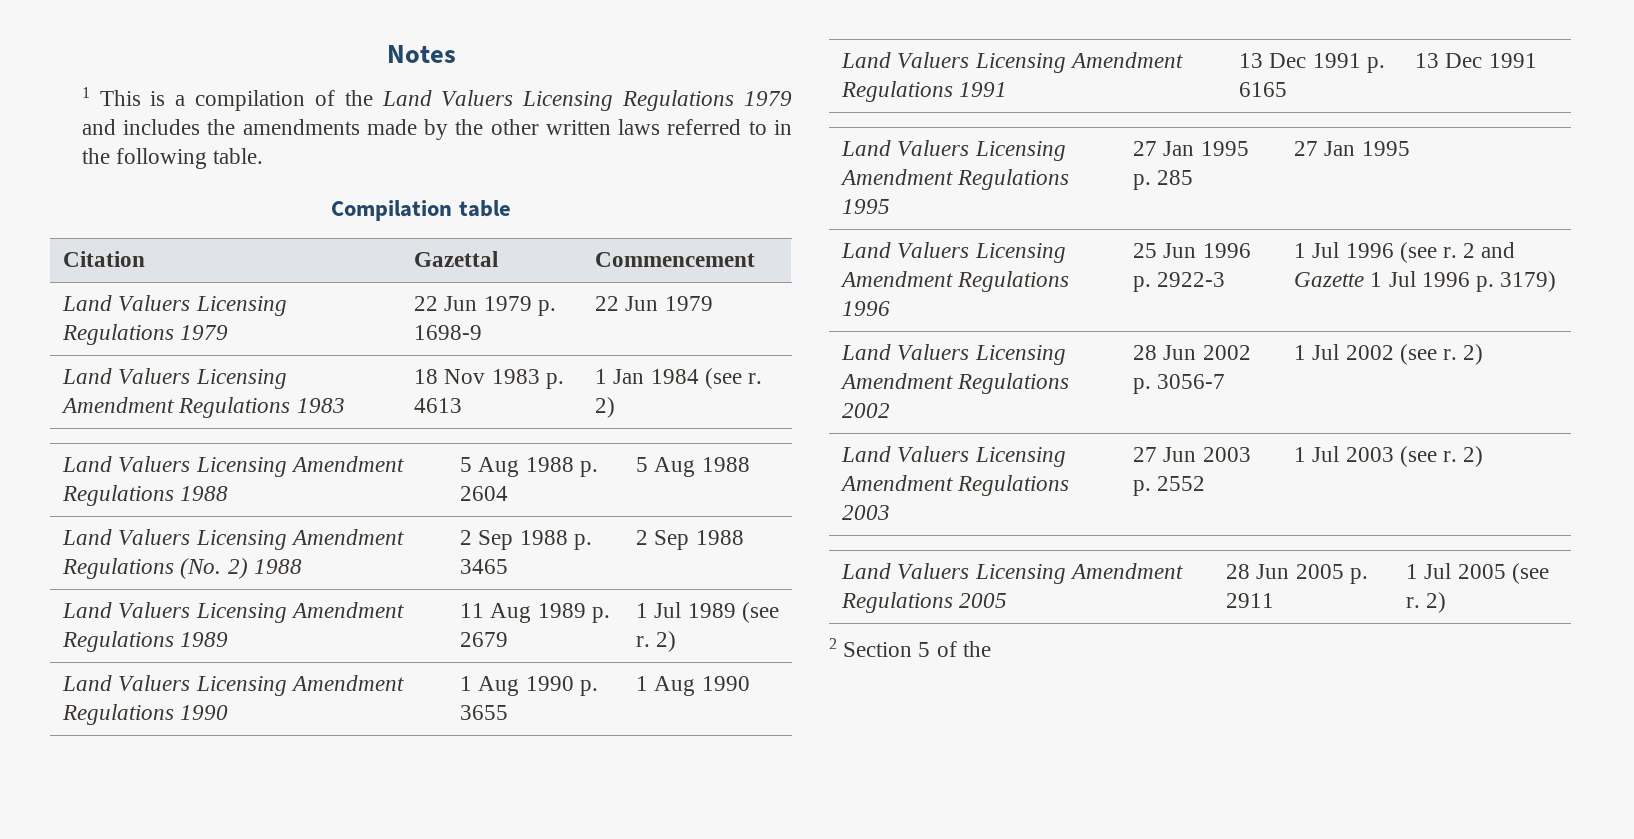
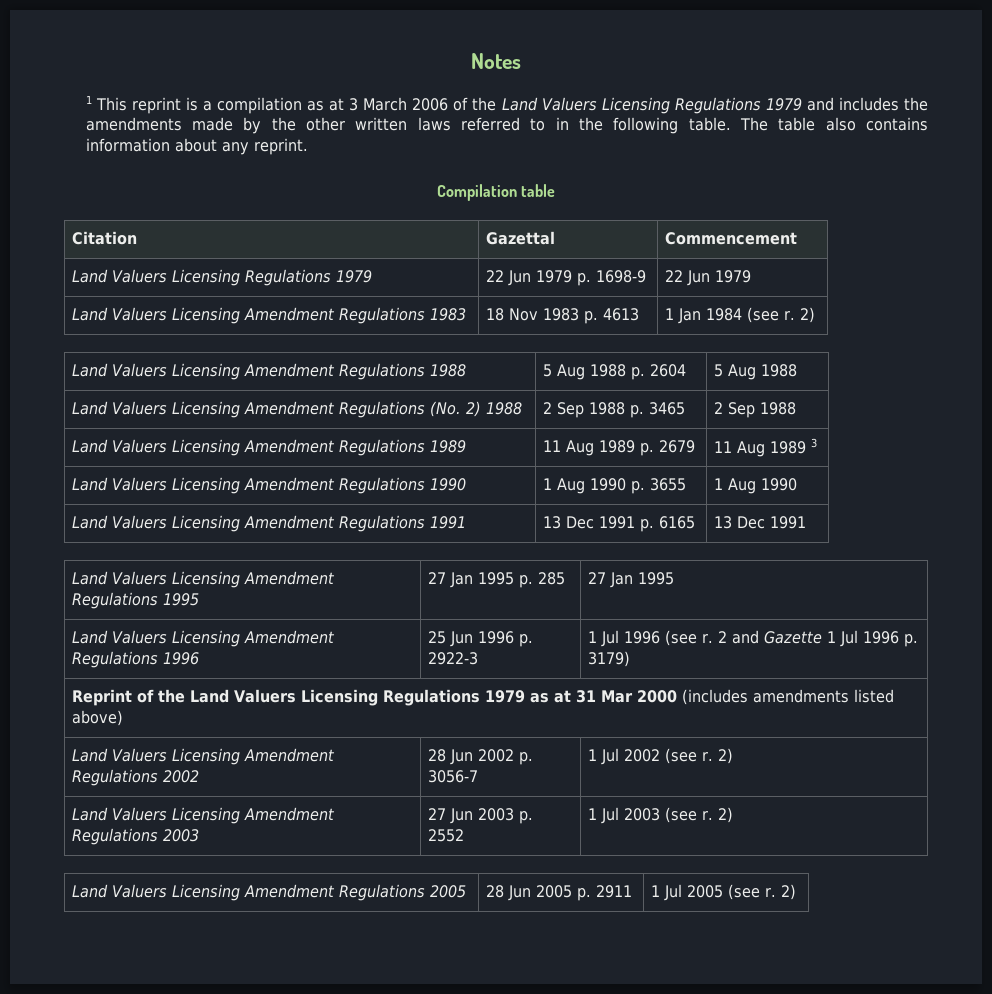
(141, 98) none -> [131,97,181,114] reprint
(306, 100) none -> [307,97,449,111] as at 3 March 2006
(264, 156) none -> [739,117,929,131] [85,138,308,155] The table also contains information about any reprint.
[636,602,779,623] [636,631,677,652] 1 Jul 1989 (see r. 2) -> [714,438,818,457] 11 Aug 1989 3
(1557, 281) none -> [72,689,894,706] [72,710,124,726] // Reprint of the Land Valuers Licensing Regulations 1979 as at 31 Mar 2000 (includes amendments listed above)
[829,638,991,657] // 2 Section 5 of the -> (796, 892) none

